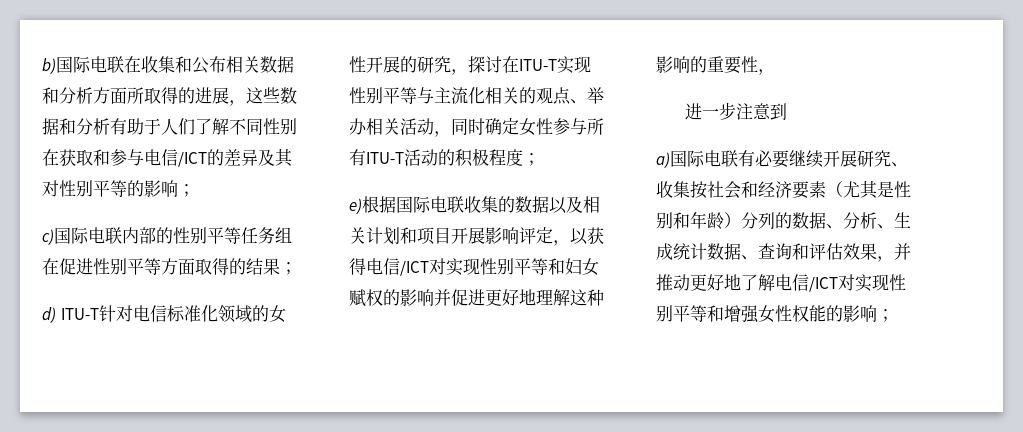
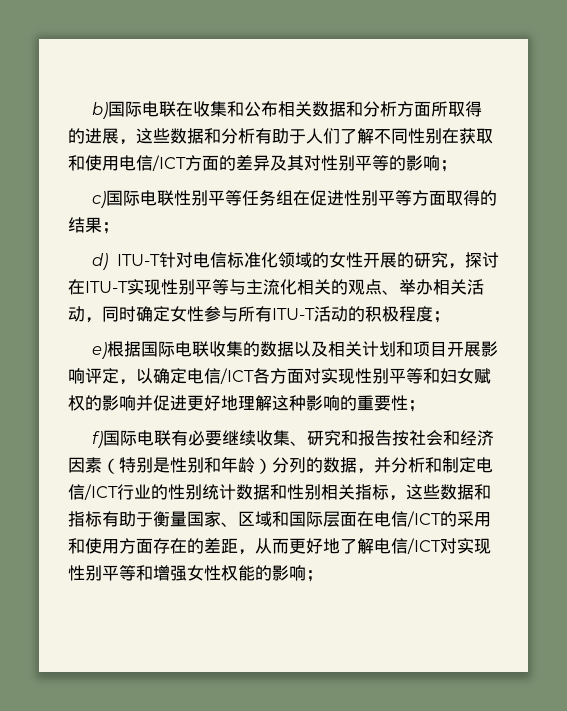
[110,149,207,167] 参与电信/ICT -> [85,155,219,171] 使用电信/ICT方面
[122,227,173,244] 内部的 -> (175, 198) none
[587,227,604,244] [349,258,429,276] 获得电信/ICT -> [153,368,304,384] 确定电信/ICT各方面
[758,69,775,75] [685,102,788,120] [656,152,670,168] ， // 进一步注意到 // a) -> [408,400,425,412] [92,431,104,448] ； // f)
[823,150,908,167] [656,181,690,198] 开展研究、收集 -> [256,430,393,446] 收集、研究和报告
[792,180,878,199] 要素（尤其 -> [68,457,153,474] 因素（特别
[826,212,911,229] [656,243,911,262] [656,274,690,291] 、分析、生成统计数据、查询和评估效果，并推动 -> [357,457,493,474] [68,484,491,501] [68,511,491,527] [68,538,289,555] ，并分析和制定电信/ICT行业的性别统计数据和性别相关指标，这些数据和指标有助于衡量国家、区域和国际层面在电信/ICT的采用和使用方面存在的差距，从而

